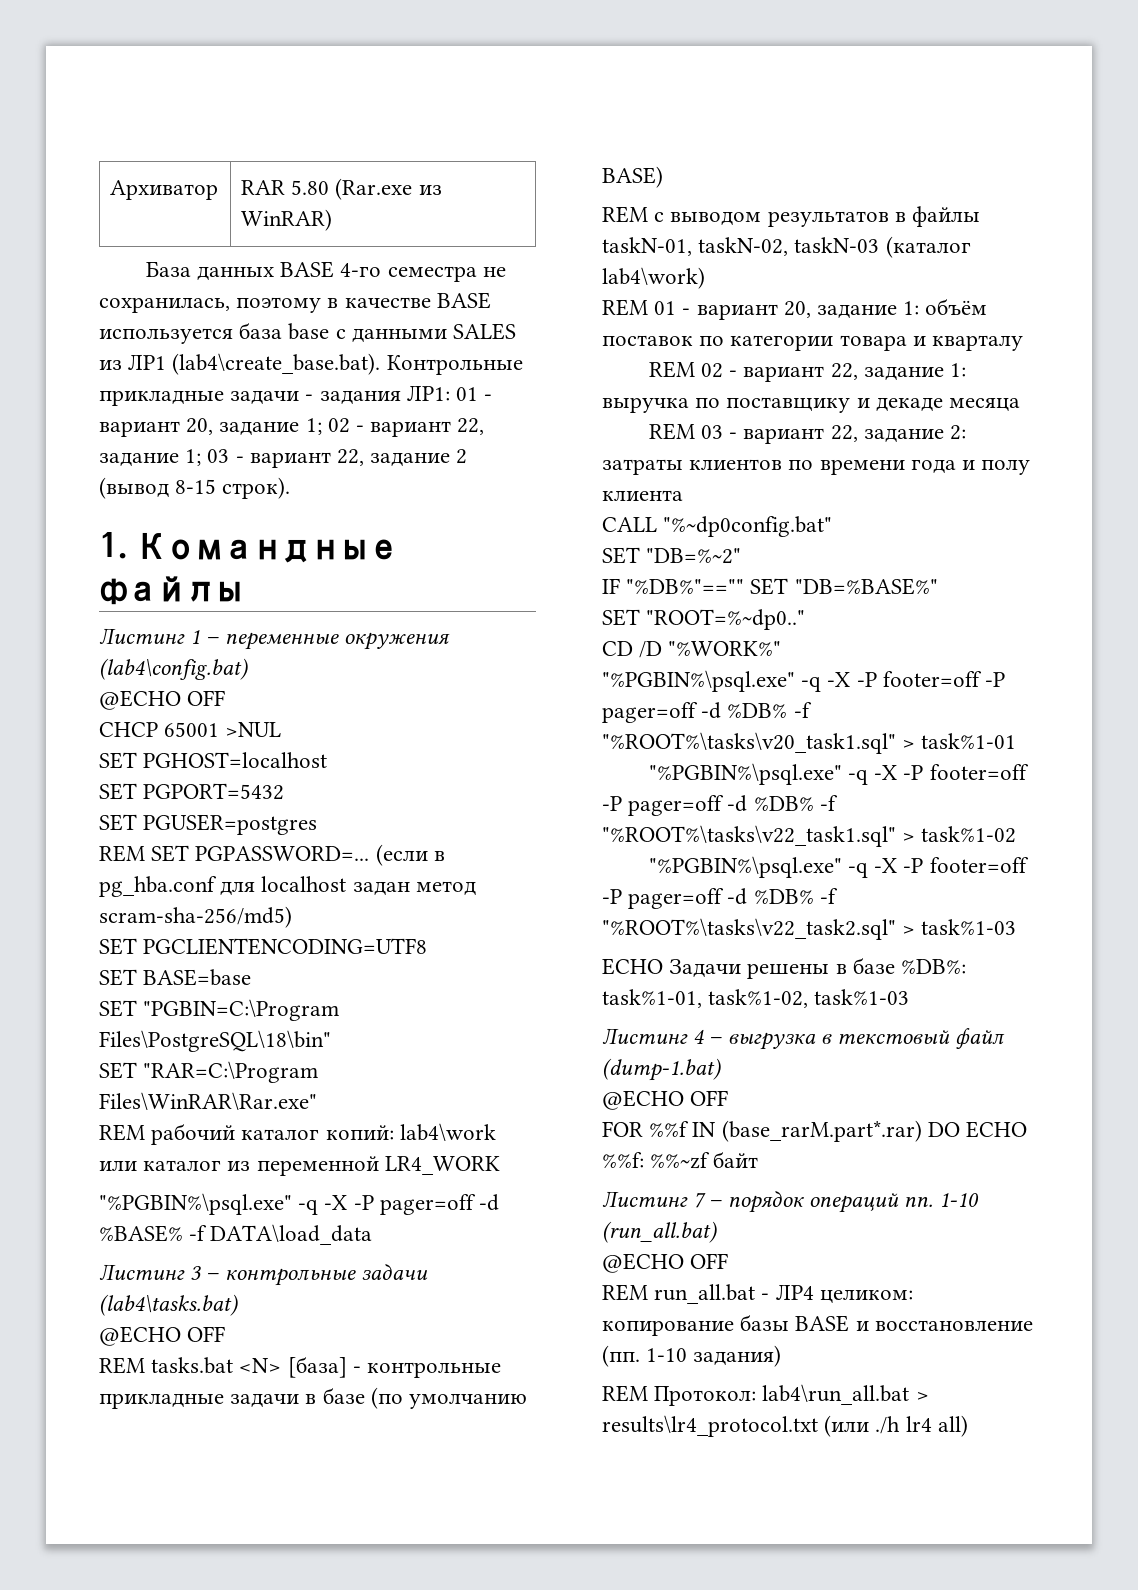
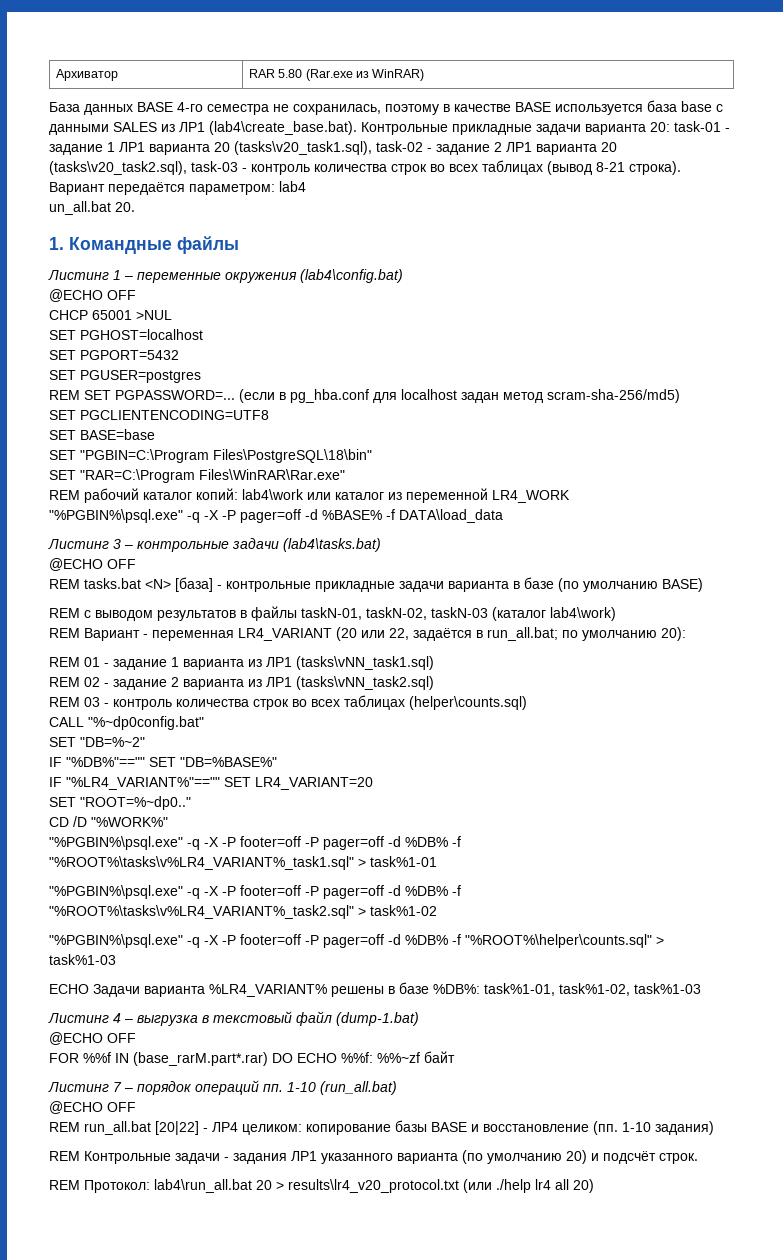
[305,385,493,405] [99,418,485,437] [99,449,468,468] [99,477,291,499] - задания ЛР1: 01 - вариант 20, задание 1; 02 - вариант 22, задание 1; 03 - вариант 22, задание 2 (вывод 8-15 строк). -> [585,121,730,135] [49,141,617,155] [49,160,681,175] [49,181,306,195] [49,201,135,215] варианта 20: task-01 - задание 1 ЛР1 варианта 20 (tasks\v20_task1.sql), task-02 - задание 2 ЛР1 варианта 20 (tasks\v20_task2.sql), task-03 - контроль количества строк во всех таблицах (вывод 8-21 строка). Вариант передаётся параметром: lab4 // un_all.bat 20.
(300, 1400) none -> [448,581,509,592] варианта
[654,298,988,320] [602,335,1024,351] [648,361,967,382] [602,397,1021,413] [648,423,967,444] [602,459,1031,475] [602,490,683,501] 01 - вариант 20, задание 1: объём поставок по категории товара и кварталу // REM 02 - вариант 22, задание 1: выручка по поставщику и декаде месяца // REM 03 - вариант 22, задание 2: затраты клиентов по времени года и полу клиента -> [84,627,686,641] [49,656,434,670] [49,676,434,690] [49,695,527,710] Вариант - переменная LR4_VARIANT (20 или 22, задаётся в run_all.bat; по умолчанию 20): // REM 01 - задание 1 варианта из ЛР1 (tasks\vNN_task1.sql) // REM 02 - задание 2 варианта из ЛР1 (tasks\vNN_task2.sql) // REM 03 - контроль количества строк во всех таблицах (helper\counts.sql)
(938, 586) none -> [49,777,373,790] // IF "%LR4_VARIANT%"=="" SET LR4_VARIANT=20
[602,732,896,754] "%ROOT%\tasks\v20_task1.sql" -> [49,856,354,870] "%ROOT%\tasks\v%LR4_VARIANT%_task1.sql"
[602,825,896,847] "%ROOT%\tasks\v22_task1.sql" -> [49,905,354,919] "%ROOT%\tasks\v%LR4_VARIANT%_task2.sql"
[602,918,896,940] "%ROOT%\tasks\v22_task2.sql" -> [465,934,652,948] "%ROOT%\helper\counts.sql"
(742, 968) none -> [144,984,327,997] варианта %LR4_VARIANT%
(756, 1294) none -> [155,1121,199,1135] [20|22]
[654,1384,929,1406] [602,1415,968,1437] Протокол: lab4\run_all.bat > results\lr4_protocol.txt (или ./h lr4 all) -> [84,1150,698,1164] [49,1179,594,1193] Контрольные задачи - задания ЛР1 указанного варианта (по умолчанию 20) и подсчёт строк. // REM Протокол: lab4\run_all.bat 20 > results\lr4_v20_protocol.txt (или ./help lr4 all 20)

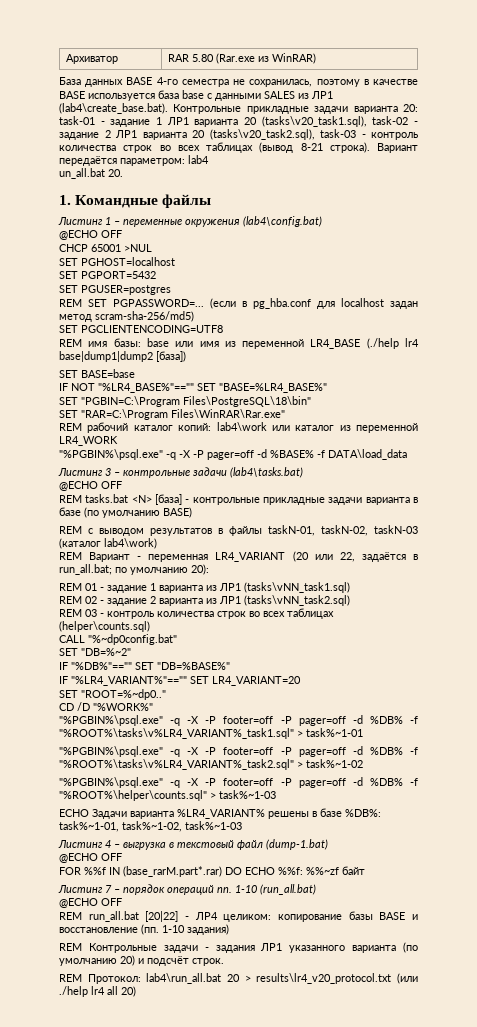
[49,429,155,440] SET BASE=base -> [59,338,420,349] [59,351,186,362] [59,369,135,378] [59,383,327,393] REM имя базы: base или имя из переменной LR4_BASE (./help lr4 base|dump1|dump2 [база]) // SET BASE=base // IF NOT "%LR4_BASE%"=="" SET "BASE=%LR4_BASE%"
[370,856,437,867] task%1-01 -> [306,728,363,737] task%~1-01
[370,905,437,916] task%1-02 -> [306,759,363,768] task%~1-02
[49,954,116,965] task%1-03 -> [219,790,276,799] task%~1-03
[484,983,701,996] task%1-01, task%1-02, task%1-03 -> [59,821,242,832] task%~1-01, task%~1-02, task%~1-03

